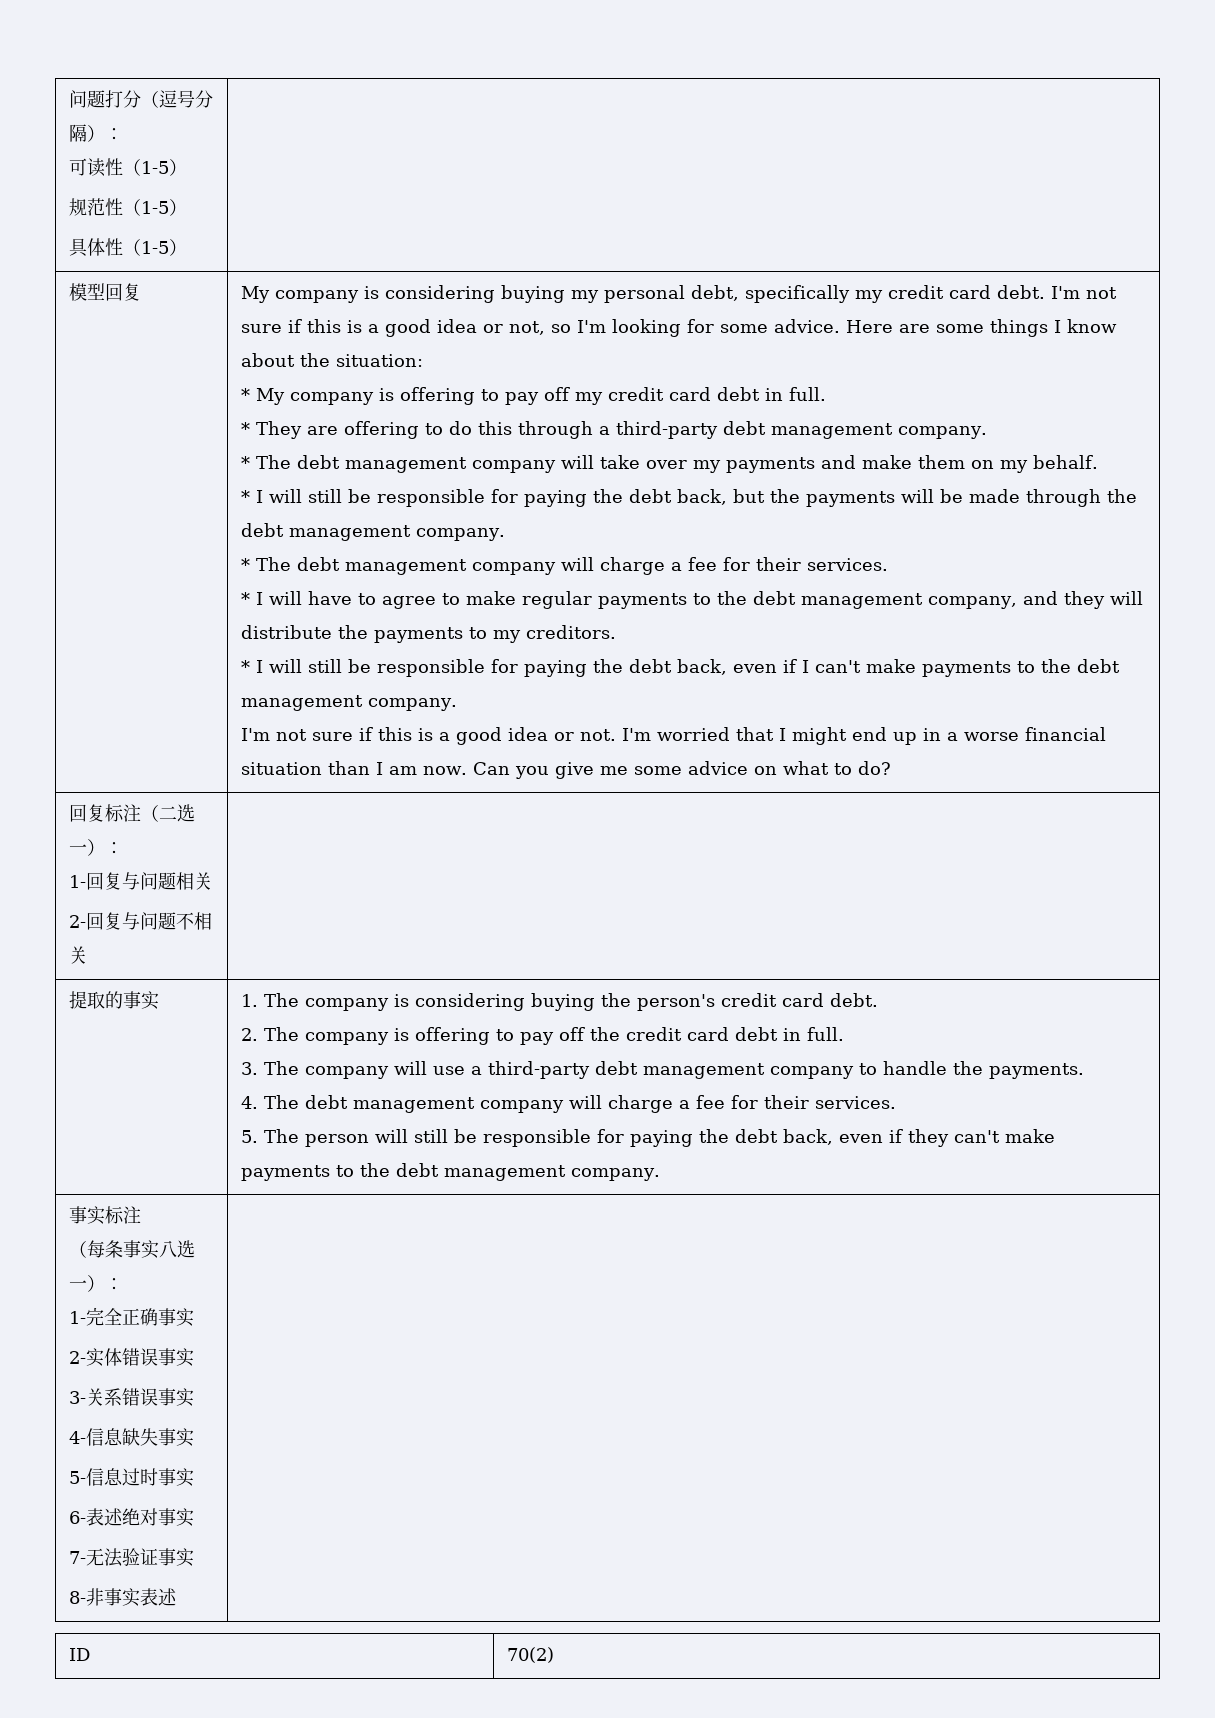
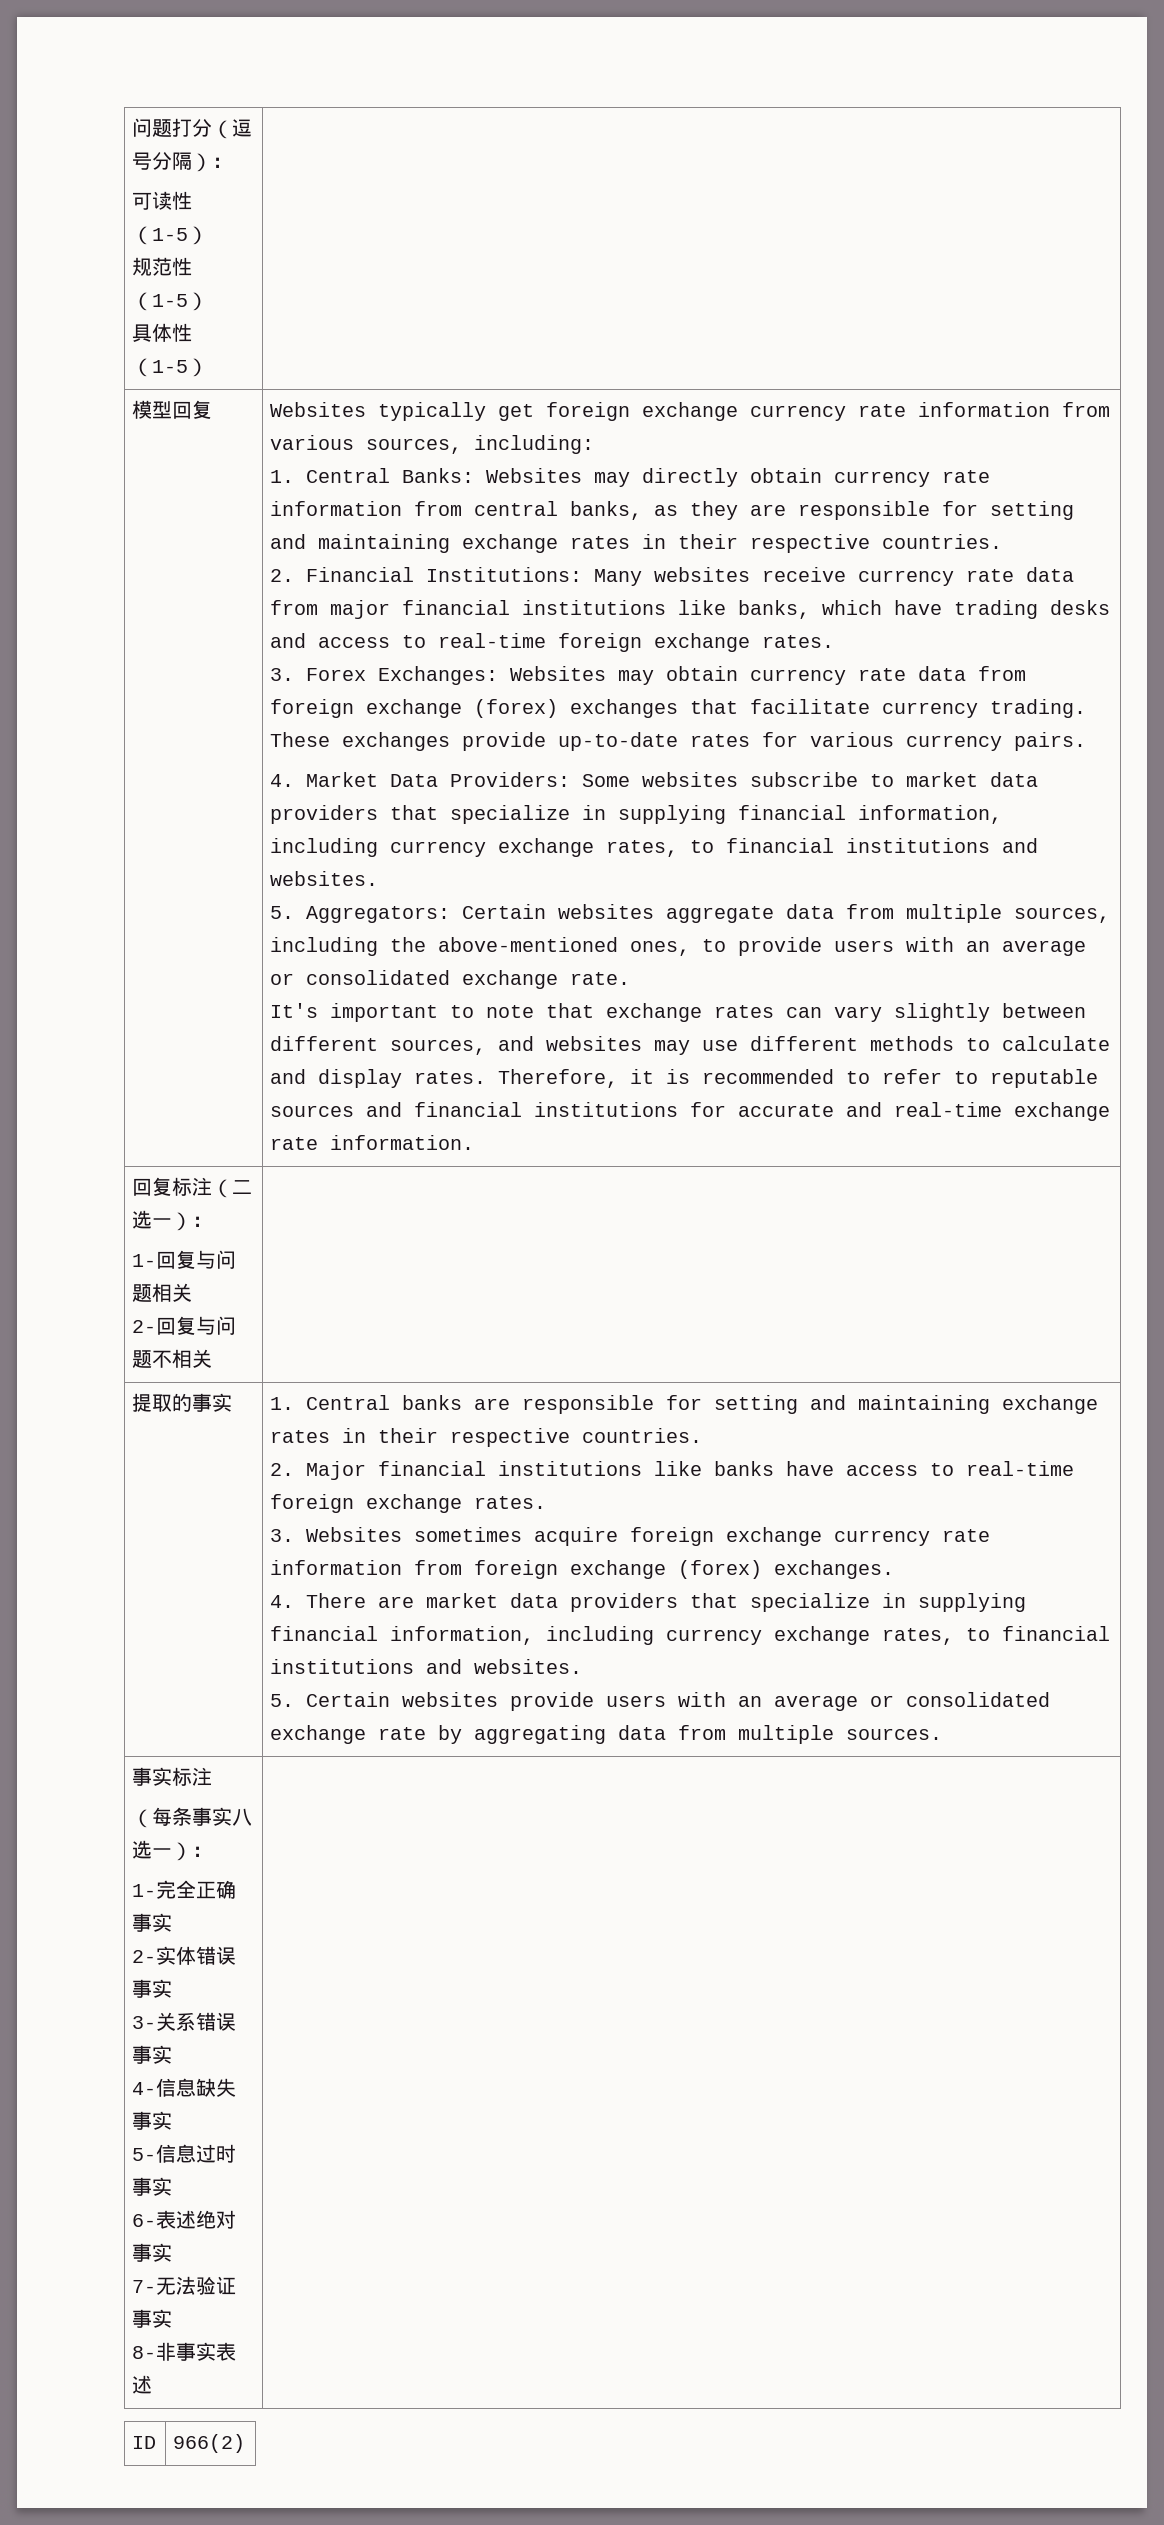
[241,285,1118,303] [241,319,1118,337] [241,353,424,367] [241,387,827,405] [241,421,988,439] [241,455,1099,473] [241,489,1138,507] [241,523,506,541] [241,557,889,575] [241,591,1144,609] [241,625,617,643] [241,659,1121,677] [241,695,458,711] [241,727,1107,745] [241,761,892,779] My company is considering buying my personal debt, specifically my credit card debt. I'm not sure if this is a good idea or not, so I'm looking for some advice. Here are some things I know about the situation: // * My company is offering to pay off my credit card debt in full. // * They are offering to do this through a third-party debt management company. // * The debt management company will take over my payments and make them on my behalf. // * I will still be responsible for paying the debt back, but the payments will be made through the debt management company. // * The debt management company will charge a fee for their services. // * I will have to agree to make regular payments to the debt management company, and they will distribute the payments to my creditors. // * I will still be responsible for paying the debt back, even if I can't make payments to the debt management company. // I'm not sure if this is a good idea or not. I'm worried that I might end up in a worse financial situation than I am now. Can you give me some advice on what to do? -> [270,402,1111,421] [270,435,595,454] [270,468,991,487] [270,501,1075,520] [270,534,1003,553] [270,567,1075,586] [270,600,1111,619] [270,633,835,652] [270,666,1027,685] [270,699,1087,718] [270,732,1087,751] [270,772,1039,787] [270,805,1003,824] [270,838,1039,857] [270,871,379,886] [270,904,1111,923] [270,937,1087,956] [270,970,631,989] [270,1003,1087,1022] [270,1036,1111,1055] [270,1069,1099,1088] [270,1102,1111,1121] [270,1135,475,1150] Websites typically get foreign exchange currency rate information from various sources, including: // 1. Central Banks: Websites may directly obtain currency rate information from central banks, as they are responsible for setting and maintaining exchange rates in their respective countries. // 2. Financial Institutions: Many websites receive currency rate data from major financial institutions like banks, which have trading desks and access to real-time foreign exchange rates. // 3. Forex Exchanges: Websites may obtain currency rate data from foreign exchange (forex) exchanges that facilitate currency trading. These exchanges provide up-to-date rates for various currency pairs. // 4. Market Data Providers: Some websites subscribe to market data providers that specialize in supplying financial information, including currency exchange rates, to financial institutions and websites. // 5. Aggregators: Certain websites aggregate data from multiple sources, including the above-mentioned ones, to provide users with an average or consolidated exchange rate. // It's important to note that exchange rates can vary slightly between different sources, and websites may use different methods to calculate and display rates. Therefore, it is recommended to refer to reputable sources and financial institutions for accurate and real-time exchange rate information.
[264,993,879,1011] [241,1027,845,1045] [241,1061,1085,1079] [241,1095,897,1113] [241,1129,1056,1147] [241,1163,661,1181] The company is considering buying the person's credit card debt. // 2. The company is offering to pay off the credit card debt in full. // 3. The company will use a third-party debt management company to handle the payments. // 4. The debt management company will charge a fee for their services. // 5. The person will still be responsible for paying the debt back, even if they can't make payments to the debt management company. -> [306,1395,1099,1414] [270,1428,703,1447] [270,1461,1075,1480] [270,1494,547,1513] [270,1527,991,1546] [270,1560,895,1579] [270,1593,1027,1612] [270,1626,1111,1645] [270,1659,583,1674] [270,1692,1051,1711] [270,1725,943,1744] Central banks are responsible for setting and maintaining exchange rates in their respective countries. // 2. Major financial institutions like banks have access to real-time foreign exchange rates. // 3. Websites sometimes acquire foreign exchange currency rate information from foreign exchange (forex) exchanges. // 4. There are market data providers that specialize in supplying financial information, including currency exchange rates, to financial institutions and websites. // 5. Certain websites provide users with an average or consolidated exchange rate by aggregating data from multiple sources.
[507,1647,555,1663] 70(2) -> [173,2434,246,2453] 966(2)

